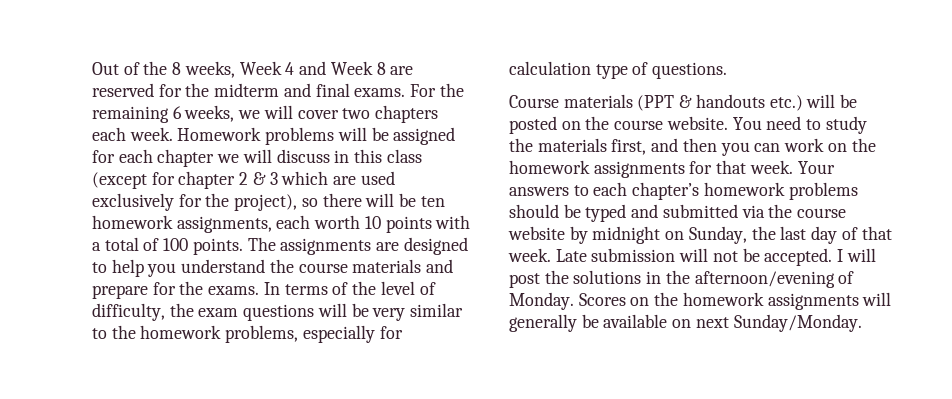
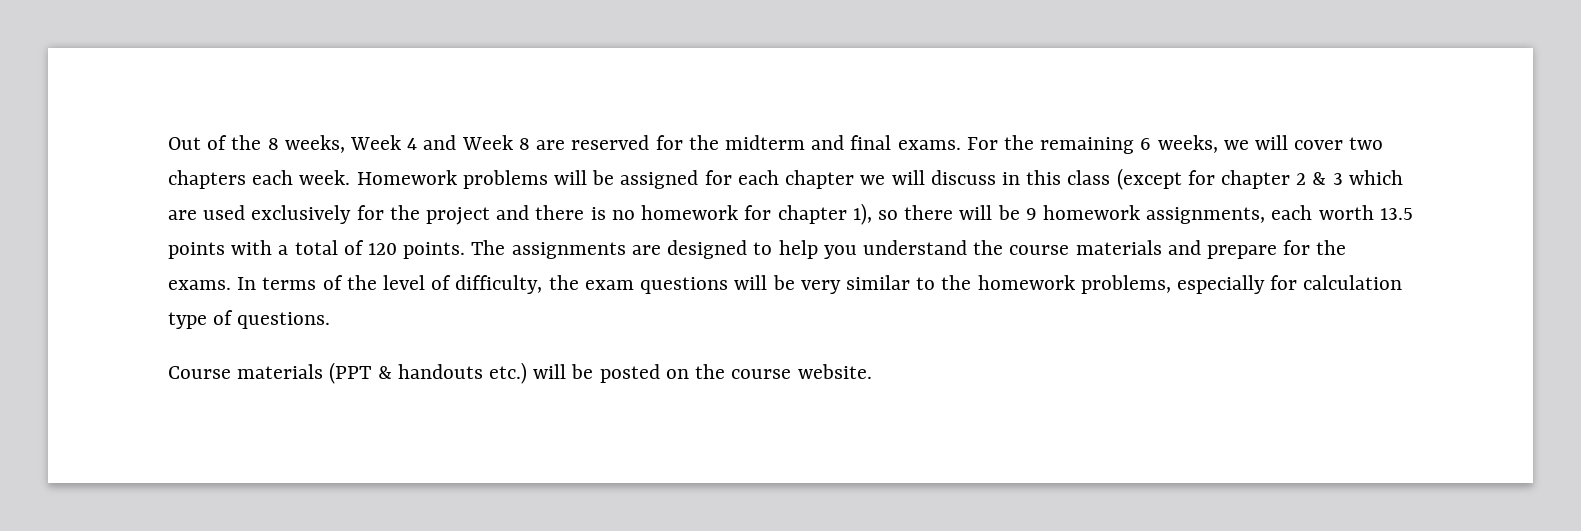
[234,194,298,211] project), -> [426,203,872,225] project and there is no homework for chapter 1),
[420,196,445,207] ten -> [1025,208,1037,220] 9
[364,216,381,229] 10 -> [1379,208,1413,220] 13.5
[163,238,189,251] 100 -> [368,243,398,255] 120
[732,116,867,134] [509,138,876,156] [509,160,835,178] [509,182,858,200] [509,204,847,222] [508,226,892,244] [508,248,876,266] [509,270,855,288] [509,292,892,310] [509,314,862,332] You need to study the materials first, and then you can work on the homework assignments for that week. Your answers to each chapter’s homework problems should be typed and submitted via the course website by midnight on Sunday, the last day of that week. Late submission will not be accepted. I will post the solutions in the afternoon/evening of Monday. Scores on the homework assignments will generally be available on next Sunday/Monday. -> (872, 371) none

